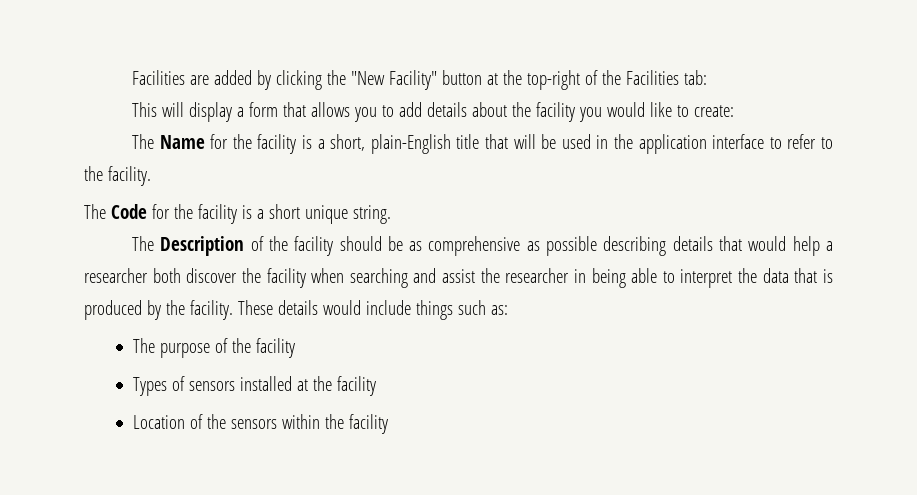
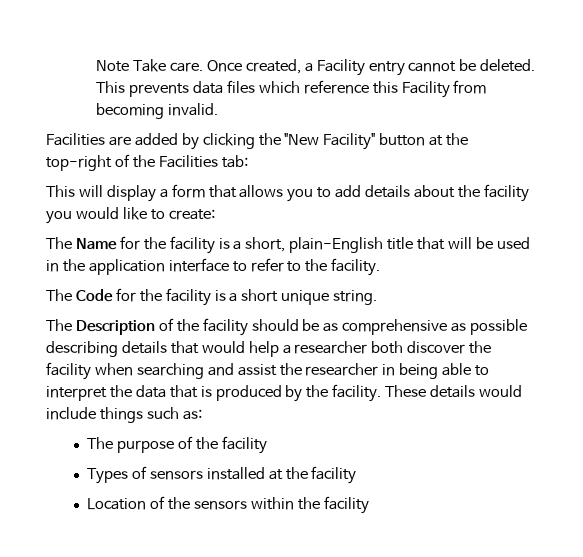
(131, 77) none -> [96,59,536,76] [96,80,487,98] [96,103,219,119] Note Take care. Once created, a Facility entry cannot be deleted. This prevents data files which reference this Facility from becoming invalid. //

